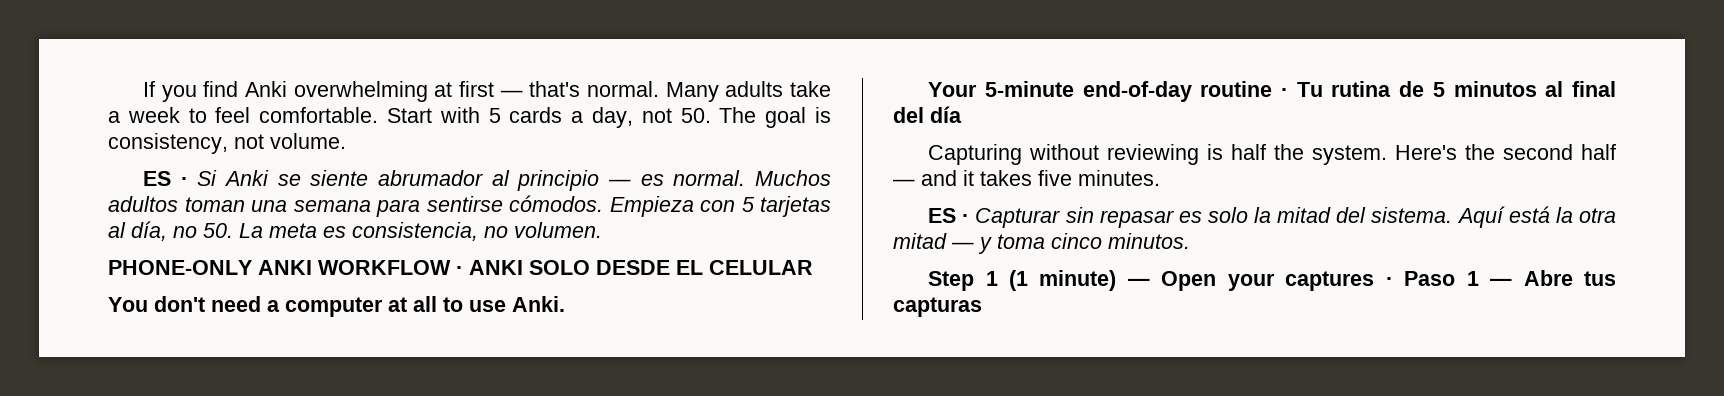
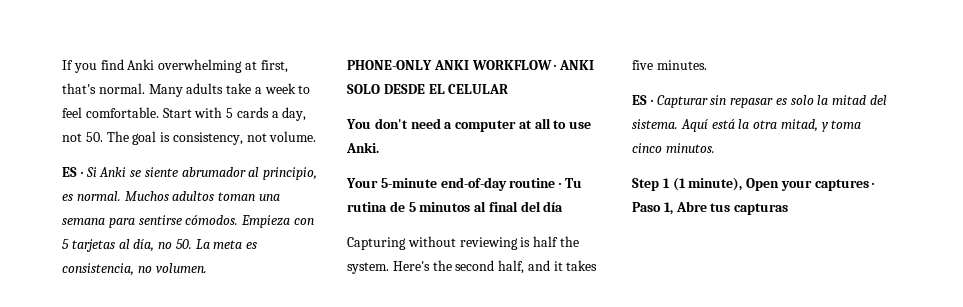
[459,81,523,97] first — -> [260,60,288,73] first,
[517,170,632,191] principio — -> [263,167,318,180] principio,
[1581,144,1616,160] [893,179,915,186] half — -> [498,260,525,274] half,
[893,233,974,249] mitad — -> [780,119,818,132] mitad,
[1039,270,1150,291] minute) — -> [688,177,743,191] minute),
[1466,271,1513,286] 1 — -> [663,202,673,215] 1,

